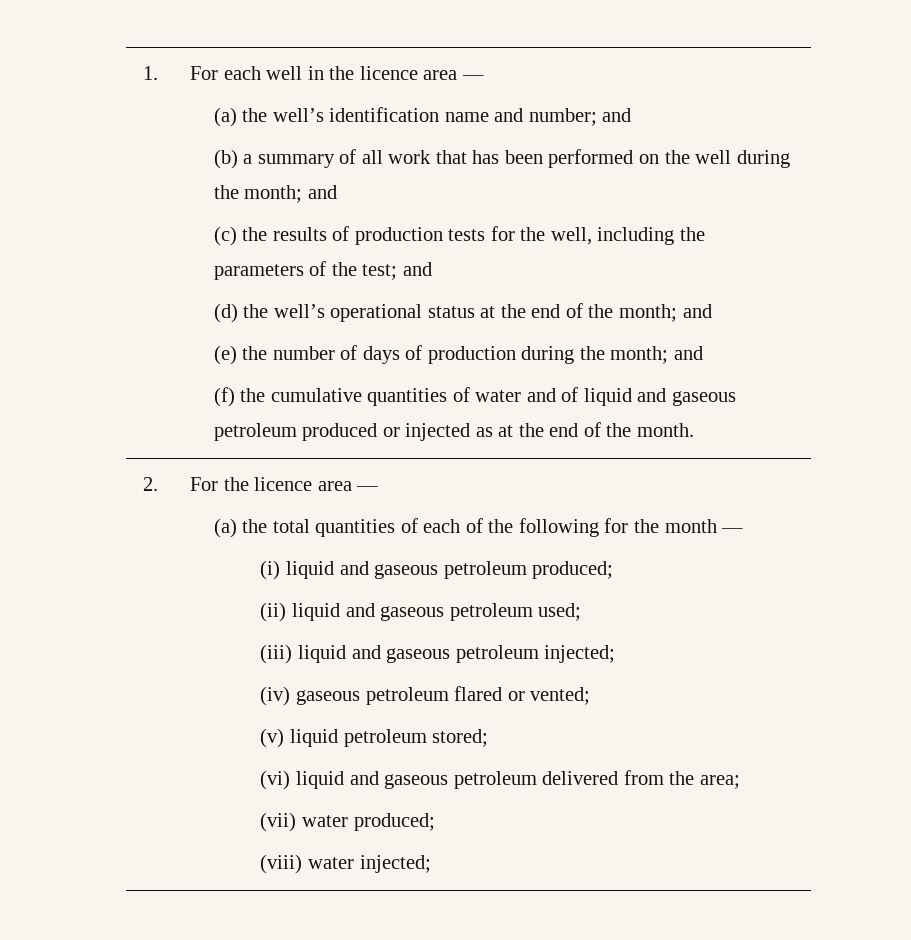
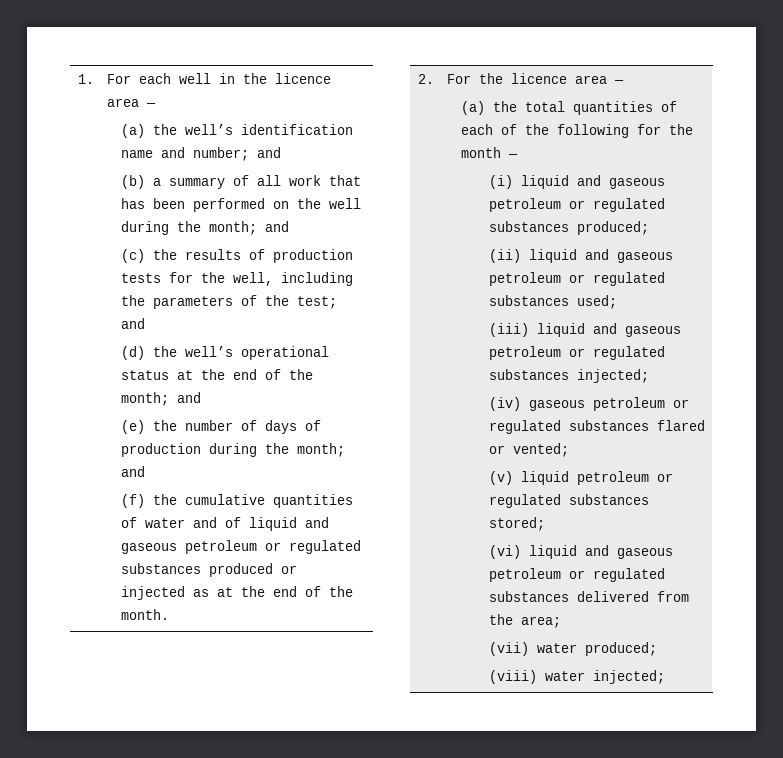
(297, 432) none -> [264,540,361,554] [120,563,201,574] or regulated substances
(527, 570) none -> [568,198,665,212] [488,221,569,232] or regulated substances
(533, 612) none -> [568,272,665,286] [488,295,569,306] or regulated substances
(539, 654) none -> [568,346,665,360] [488,369,569,380] or regulated substances
(449, 696) none -> [672,399,689,408] [488,420,649,434] or regulated substances
(427, 738) none -> [656,473,673,482] [488,494,649,508] or regulated substances
(537, 780) none -> [568,568,665,582] [488,591,569,602] or regulated substances

